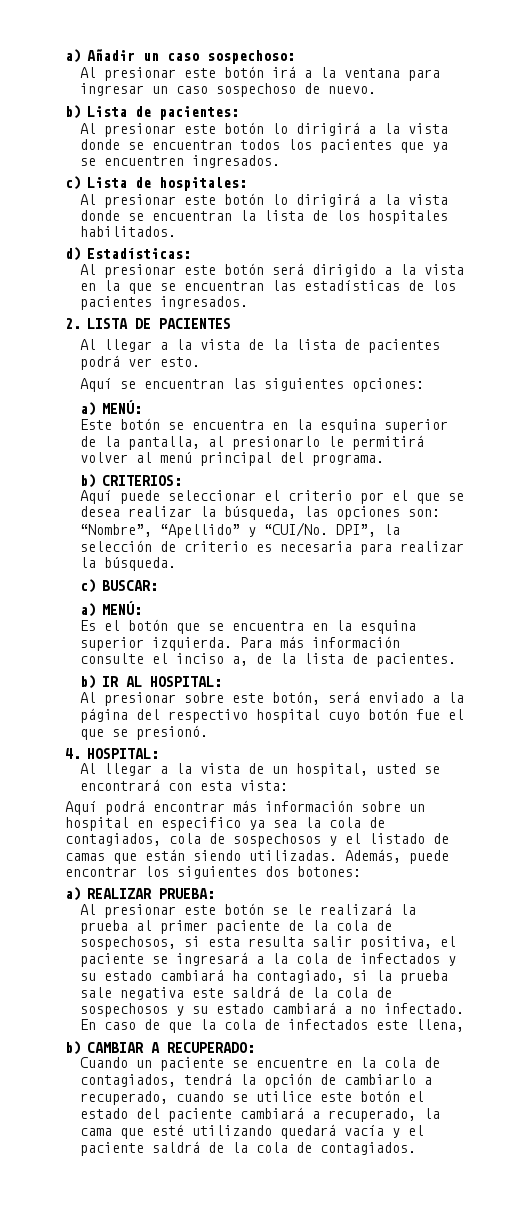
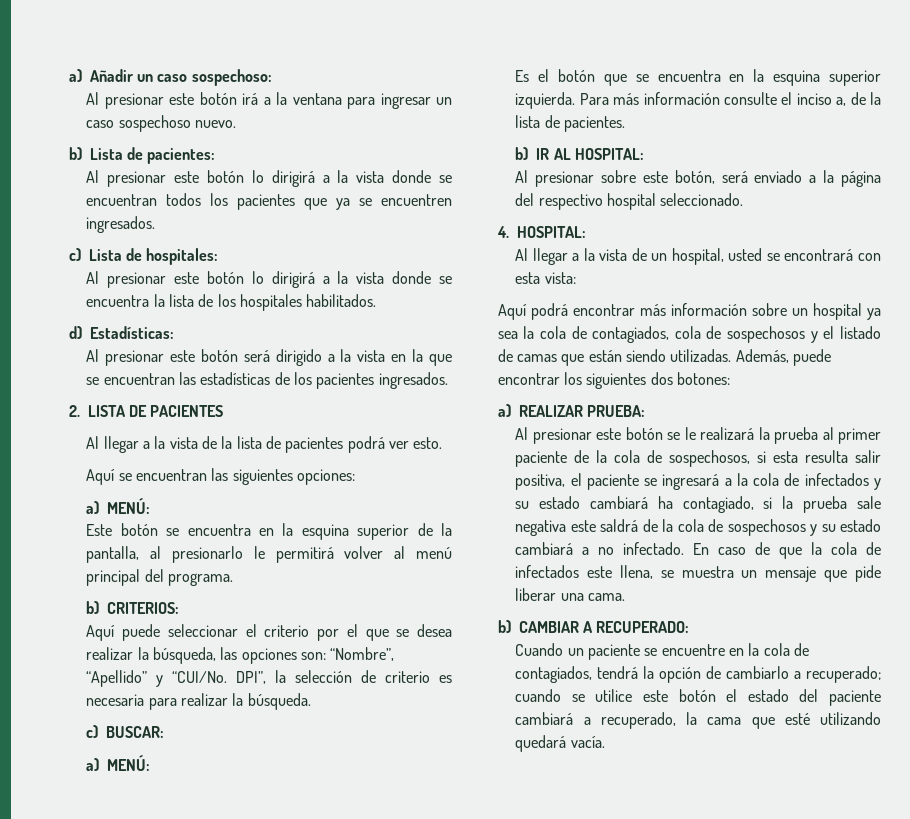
[304,83,321,94] de -> (191, 123) none
[152,211,233,221] encuentran -> [86,295,150,307] encuentra
[328,708,465,722] [80,725,209,740] cuyo botón fue el que se presionó. -> [660,193,744,206] seleccionado.
[137,817,242,831] en especifico -> (862, 311) none
(465, 1025) none -> [660,565,882,582] [515,588,625,601] se muestra un mensaje que pide liberar una cama.
[80,1091,169,1105] recuperado, -> [806,666,881,683] recuperado;
[344,1125,425,1138] [80,1141,417,1156] vacía y el paciente saldrá de la cola de contagiados. -> [570,736,605,748] vacía.

